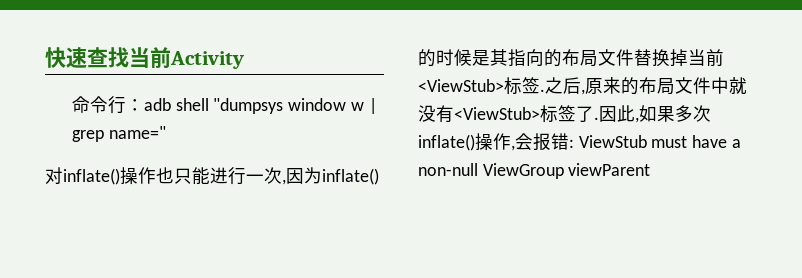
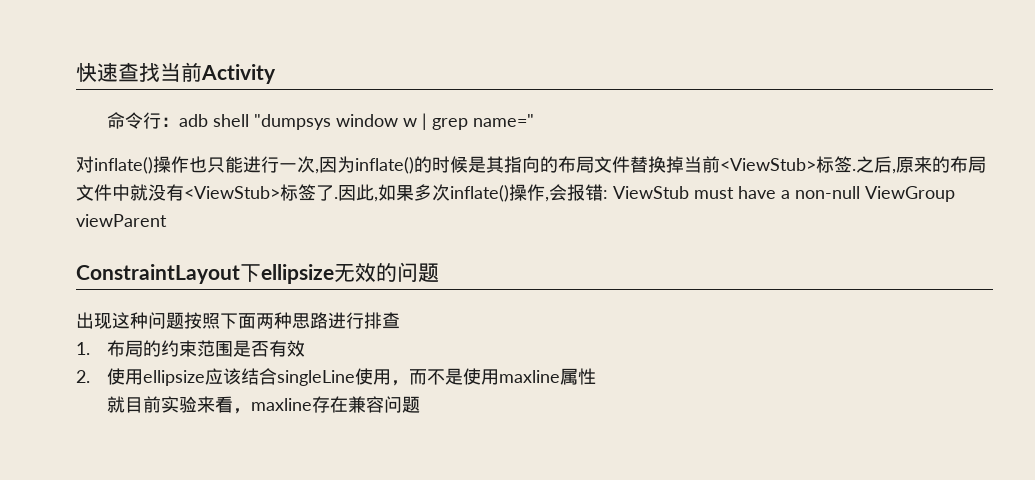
(651, 169) none -> [76,262,439,284] [76,312,400,329] [76,340,306,357] [76,368,597,386] [107,396,421,414] // ConstraintLayout下ellipsize无效的问题 // 出现这种问题按照下面两种思路进行排查 // 1.布局的约束范围是否有效 // 2.使用ellipsize应该结合singleLine使用，而不是使用maxline属性 // 就目前实验来看，maxline存在兼容问题

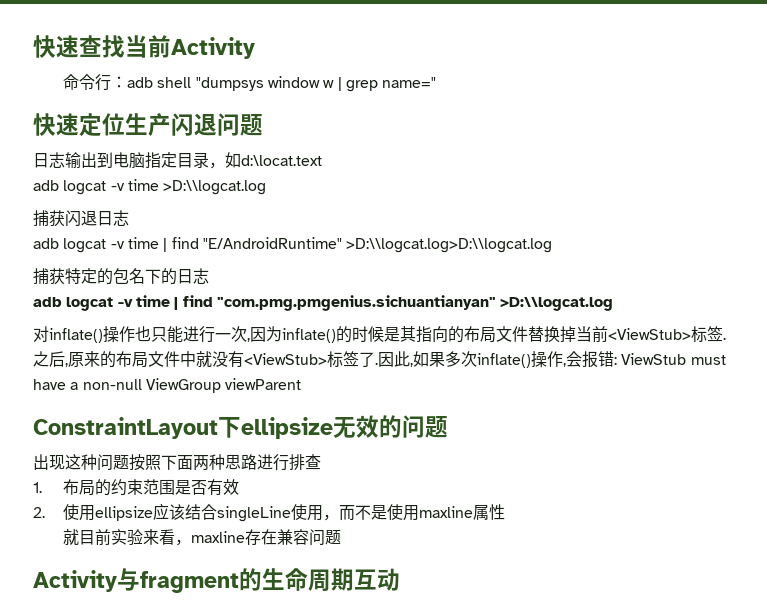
(535, 120) none -> [33,113,263,137] [33,152,322,169] [33,179,267,195] [33,210,129,227] [33,237,553,253] [33,268,209,285] [33,295,614,311] // 快速定位生产闪退问题 // 日志输出到电脑指定目录，如d:\locat.text // adb logcat -v time >D:\\logcat.log // 捕获闪退日志 // adb logcat -v time | find "E/AndroidRuntime" >D:\\logcat.log>D:\\logcat.log // 捕获特定的包名下的日志 // adb logcat -v time | find "com.pmg.pmgenius.sichuantianyan" >D:\\logcat.log
(421, 404) none -> [33,568,400,593] // Activity与fragment的生命周期互动

